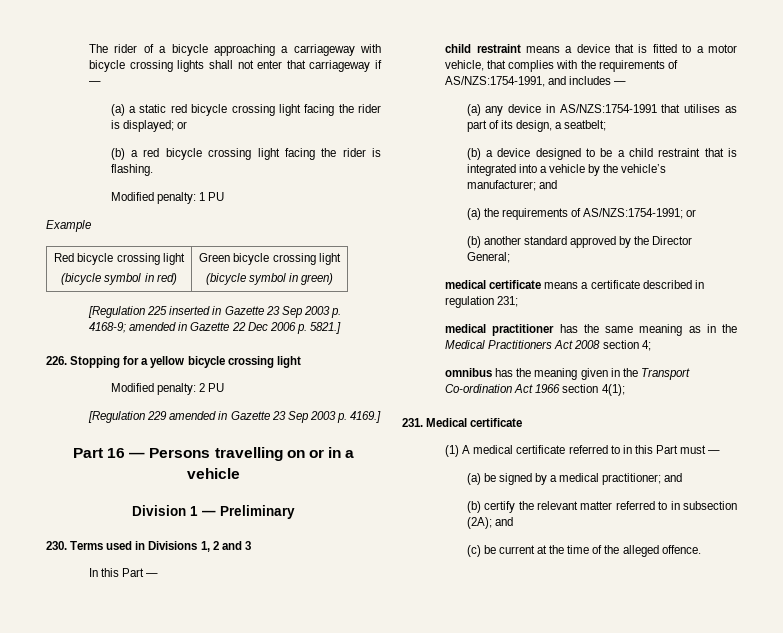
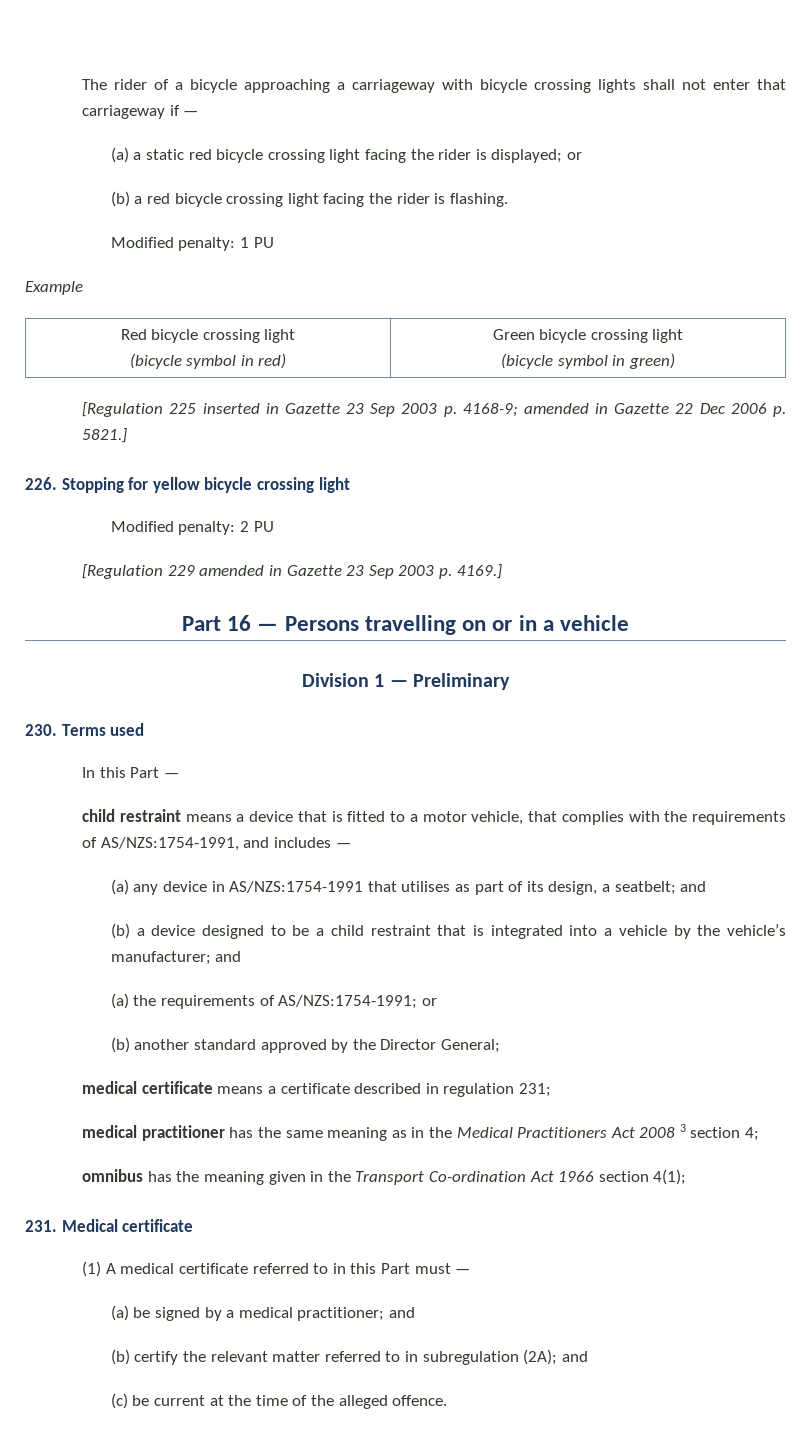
[141,358,149,365] a -> (149, 483) none
[135,541,251,552] in Divisions 1, 2 and 3 -> (145, 729) none
(607, 125) none -> [680,881,707,892] and
(601, 344) none -> [679,1124,686,1132] 3
[683,501,737,510] subsection -> [422,1351,519,1365] subregulation

